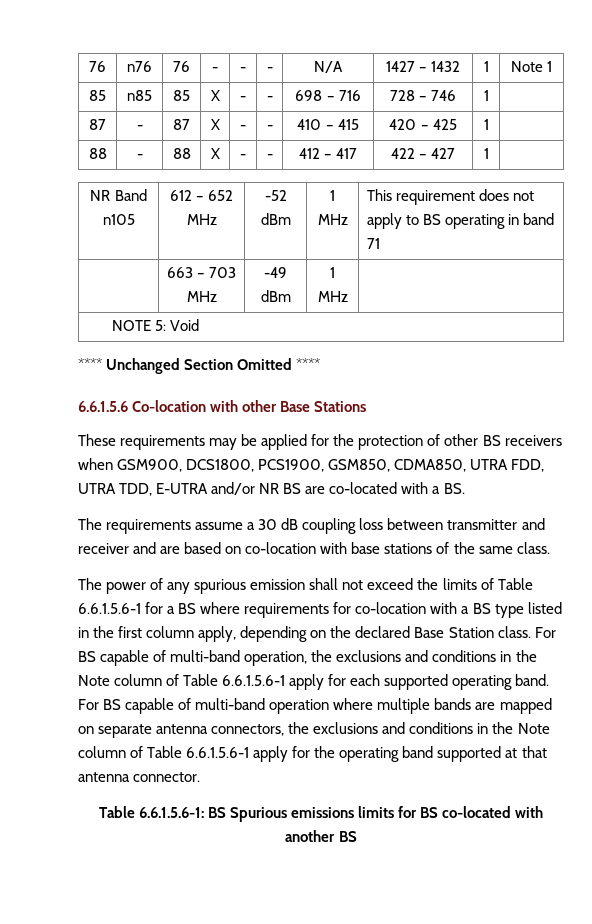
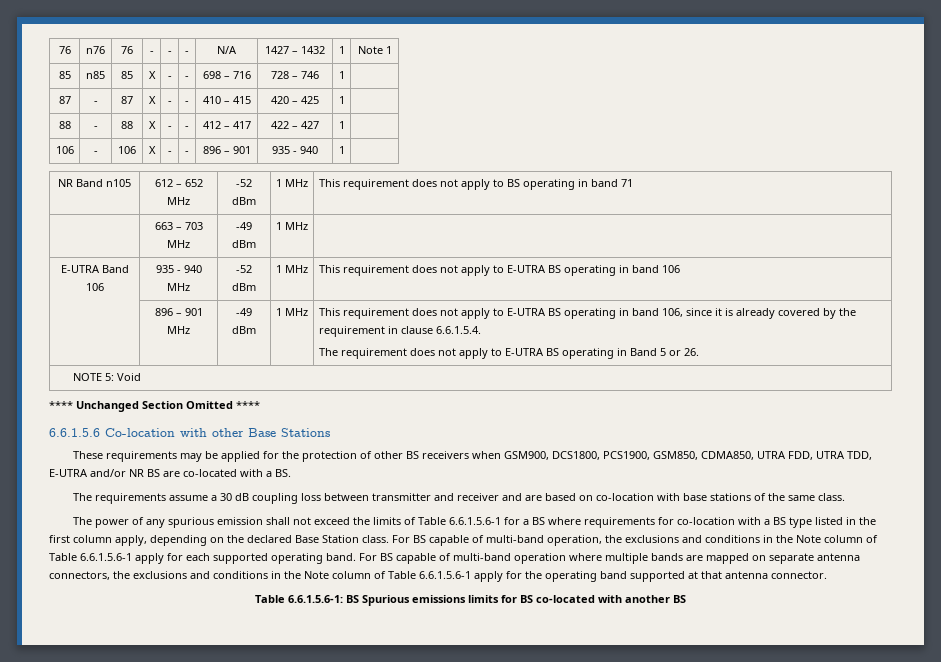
(489, 153) none -> [55,146,74,154] [93,151,98,154] [118,146,136,154] [148,146,156,154] [167,151,172,154] [185,151,189,154] [202,146,251,154] [272,146,318,154] [338,146,345,154] // 106 | - | 106 | X | - | - | 896 – 901 | 935 - 940 | 1 |
(348, 296) none -> [60,265,129,273] [85,283,104,291] [155,265,202,273] [167,283,190,291] [236,265,252,273] [232,283,256,291] [276,265,308,273] [318,265,680,276] [154,308,203,316] [167,326,190,334] [236,308,252,316] [232,326,256,334] [276,308,308,316] [318,308,856,319] [318,326,481,337] [318,348,699,359] // E-UTRA Band 106 | 935 - 940 MHz | -52 dBm | 1 MHz | This requirement does not apply to E-UTRA BS operating in band 106 // | 896 – 901 MHz | -49 dBm | 1 MHz | This requirement does not apply to E-UTRA BS operating in band 106, since it is already covered by the requirement in clause 6.6.1.5.4. // The requirement does not apply to E-UTRA BS operating in Band 5 or 26.

